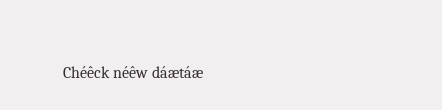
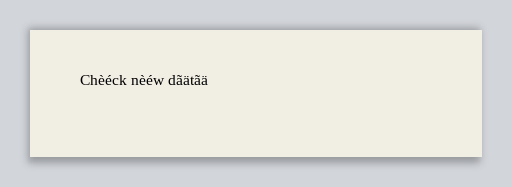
[63,66,204,78] Chéêck néêw dáætáæ -> [80,75,209,85] Chèéck nèéw dãätãä

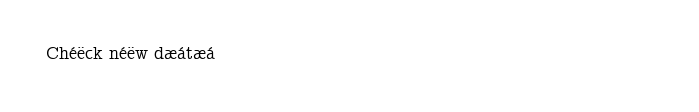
[80,75,209,85] Chèéck nèéw dãätãä -> [46,47,215,60] Chéëck néëw dæátæá

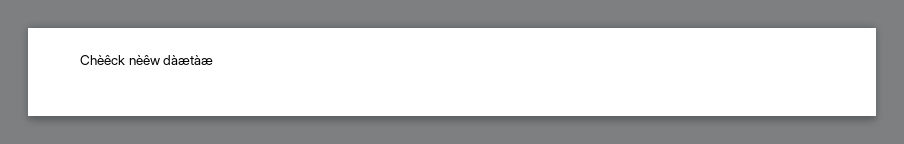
[46,47,215,60] Chéëck néëw dæátæá -> [80,55,214,65] Chèêck nèêw dàætàæ

